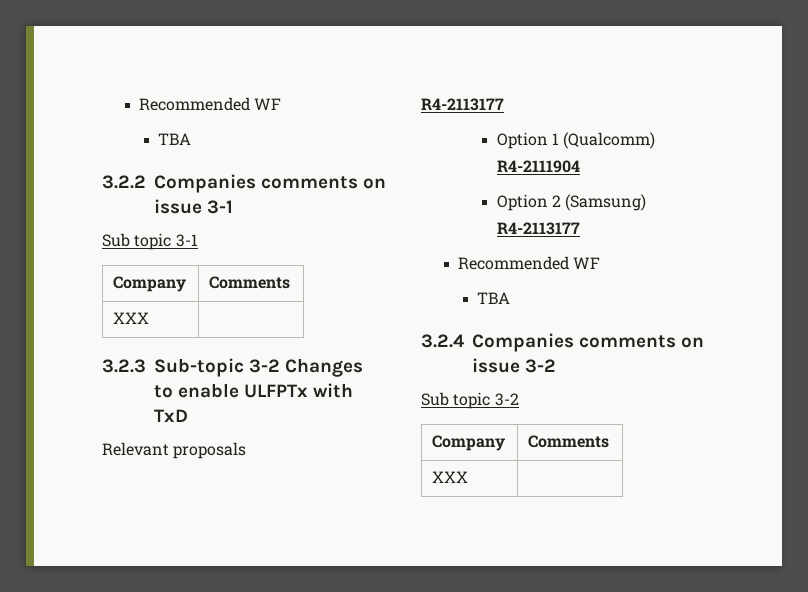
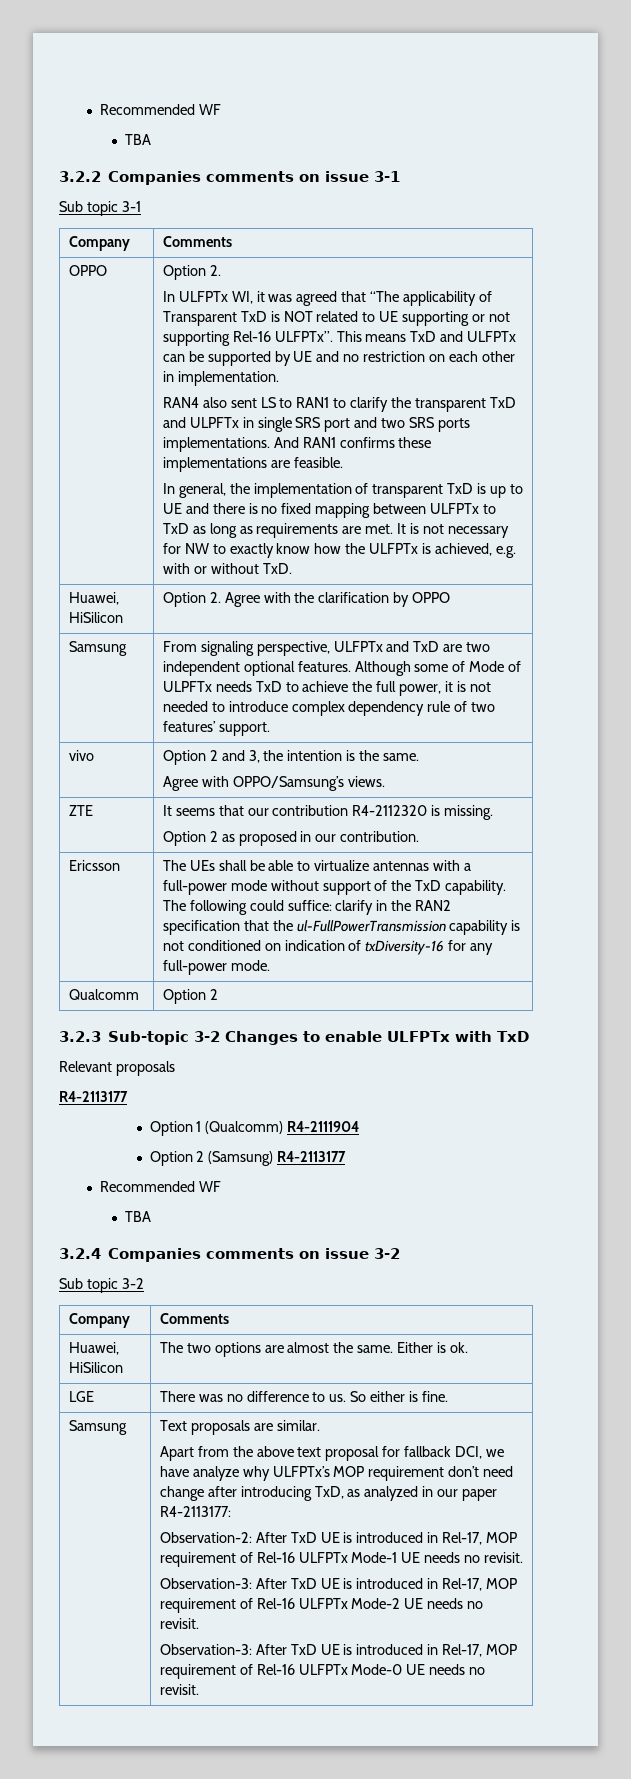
[113,312,150,324] XXX | -> [68,265,107,276] [162,265,221,280] [162,291,493,306] [162,311,511,326] [162,331,517,346] [162,351,515,366] [162,371,279,386] [162,397,516,412] [162,417,471,432] [162,437,432,452] [162,457,343,472] [162,483,524,498] [162,503,497,518] [162,523,509,538] [162,543,516,558] [162,563,292,574] [68,592,119,605] [68,612,123,623] [162,592,451,607] [68,641,127,656] [162,641,491,656] [162,661,522,676] [162,681,491,696] [162,701,496,716] [162,721,270,736] [68,750,94,761] [162,750,420,765] [162,776,385,791] [68,805,93,816] [162,805,494,820] [162,831,420,846] [68,860,120,871] [162,860,472,871] [162,880,507,895] [162,900,452,915] [162,920,521,935] [162,940,494,955] [162,960,270,975] [68,989,139,1000] [162,989,218,1004] OPPO | Option 2. // In ULFPTx WI, it was agreed that “The applicability of Transparent TxD is NOT related to UE supporting or not supporting Rel-16 ULFPTx”. This means TxD and ULFPTx can be supported by UE and no restriction on each other in implementation. // RAN4 also sent LS to RAN1 to clarify the transparent TxD and ULPFTx in single SRS port and two SRS ports implementations. And RAN1 confirms these implementations are feasible. // In general, the implementation of transparent TxD is up to UE and there is no fixed mapping between ULFPTx to TxD as long as requirements are met. It is not necessary for NW to exactly know how the ULFPTx is achieved, e.g. with or without TxD. // Huawei, HiSilicon | Option 2. Agree with the clarification by OPPO // Samsung | From signaling perspective, ULFPTx and TxD are two independent optional features. Although some of Mode of ULPFTx needs TxD to achieve the full power, it is not needed to introduce complex dependency rule of two features’ support. // vivo | Option 2 and 3, the intention is the same. // Agree with OPPO/Samsung’s views. // ZTE | It seems that our contribution R4-2112320 is missing. // Option 2 as proposed in our contribution. // Ericsson | The UEs shall be able to virtualize antennas with a full-power mode without support of the TxD capability. The following could suffice: clarify in the RAN2 specification that the ul-FullPowerTransmission capability is not conditioned on indication of txDiversity-16 for any full-power mode. // Qualcomm | Option 2
[432,471,469,483] XXX | -> [68,1342,119,1355] [68,1362,123,1373] [159,1342,469,1357] [68,1391,94,1402] [159,1391,449,1402] [68,1420,127,1435] [159,1420,320,1435] [159,1446,505,1461] [159,1466,514,1481] [159,1486,498,1501] [159,1506,231,1517] [159,1532,518,1545] [159,1552,524,1567] [159,1578,518,1591] [159,1598,484,1613] [159,1618,199,1629] [159,1644,518,1657] [159,1664,486,1679] [159,1684,199,1695] Huawei, HiSilicon | The two options are almost the same. Either is ok. // LGE | There was no difference to us. So either is fine. // Samsung | Text proposals are similar. // Apart from the above text proposal for fallback DCI, we have analyze why ULFPTx’s MOP requirement don’t need change after introducing TxD, as analyzed in our paper R4-2113177: // Observation-2: After TxD UE is introduced in Rel-17, MOP requirement of Rel-16 ULFPTx Mode-1 UE needs no revisit. // Observation-3: After TxD UE is introduced in Rel-17, MOP requirement of Rel-16 ULFPTx Mode-2 UE needs no revisit. // Observation-3: After TxD UE is introduced in Rel-17, MOP requirement of Rel-16 ULFPTx Mode-0 UE needs no revisit.

